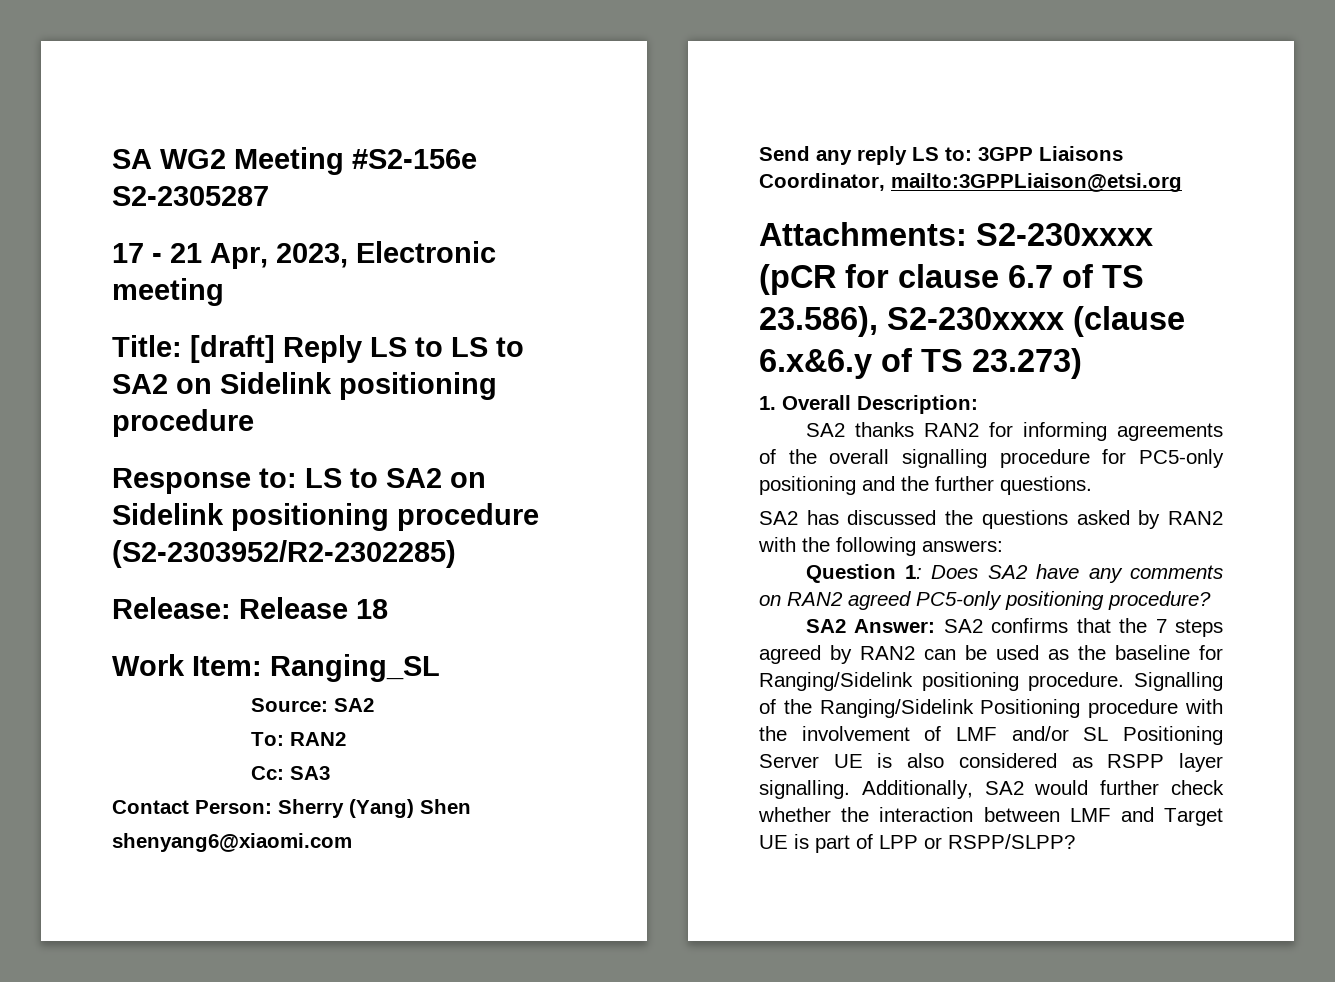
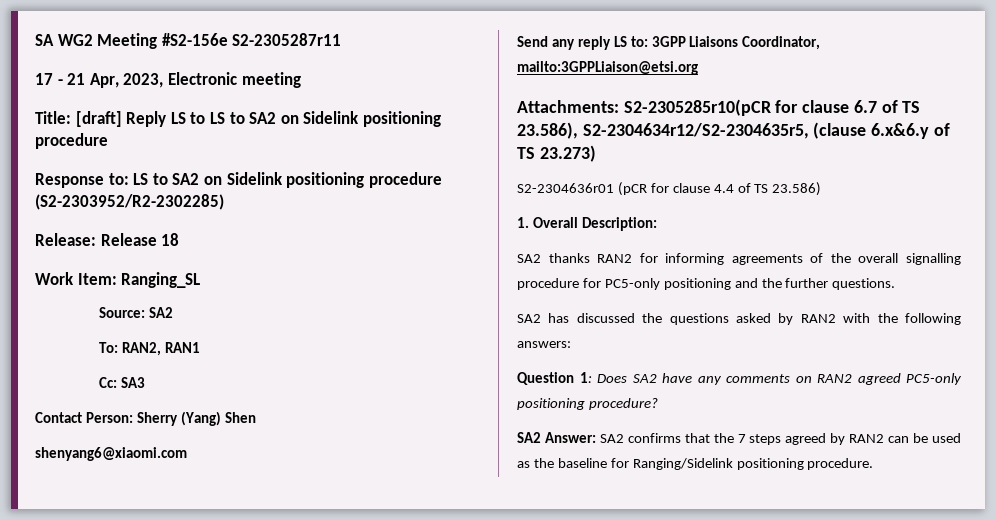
[112,186,269,206] S2-2305287 -> [232,33,342,46] S2-2305287r11
[289,732,346,746] RAN2 -> [122,342,201,356] RAN2, RAN1
[976,223,1153,246] [759,264,836,295] S2-230xxxx (pCR -> [623,99,771,116] S2-2305285r10(pCR
[887,307,1064,330] S2-230xxxx -> [582,123,809,139] S2-2304634r12/S2-2304635r5,
(1082, 363) none -> [517,182,822,196] // S2-2304636r01 (pCR for clause 4.4 of TS 23.586)
[1134,672,1223,691] [759,699,1223,718] [759,726,1223,745] [759,753,1223,772] [759,780,1224,799] [758,807,1223,826] [759,834,1075,853] Signalling of the Ranging/Sidelink Positioning procedure with the involvement of LMF and/or SL Positioning Server UE is also considered as RSPP layer signalling. Additionally, SA2 would further check whether the interaction between LMF and Target UE is part of LPP or RSPP/SLPP? -> (874, 464) none

